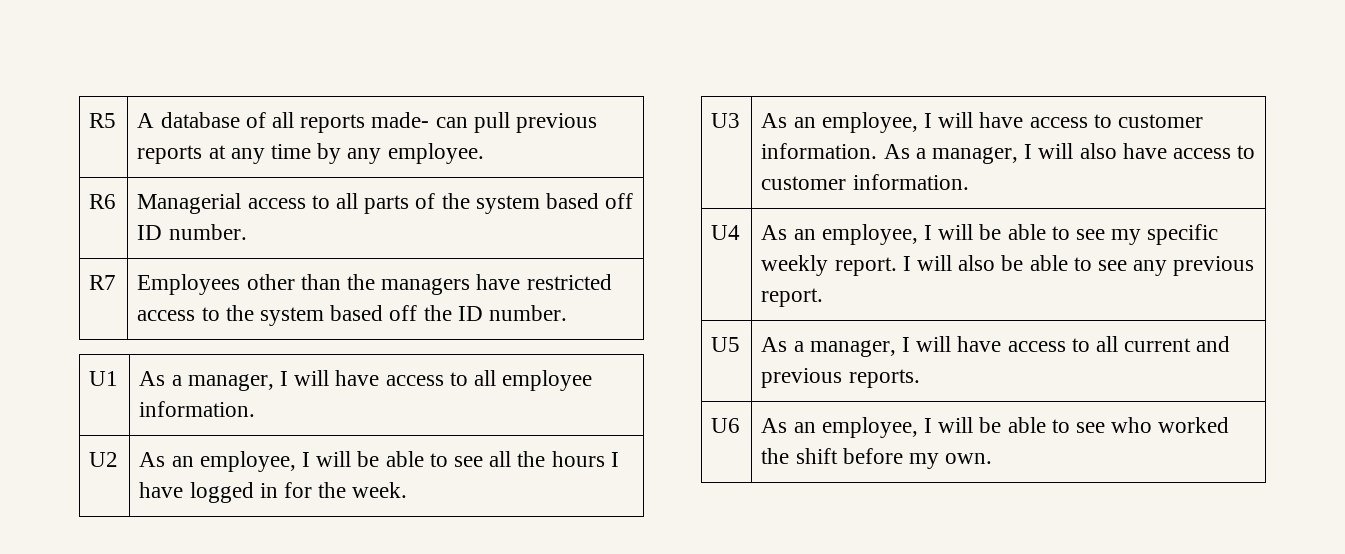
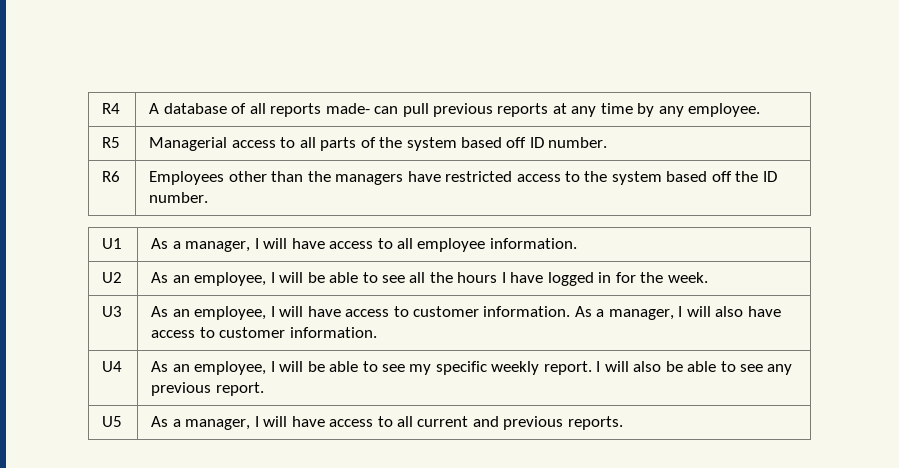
[89,113,117,128] R5 -> [102,103,121,114] R4
[89,194,117,209] R6 -> [102,137,121,148] R5
[89,275,117,290] R7 -> [102,171,121,182] R6
[711,418,741,433] [761,417,1230,438] [761,448,993,469] // U6 | As an employee, I will be able to see who worked the shift before my own. -> (623, 423) none

